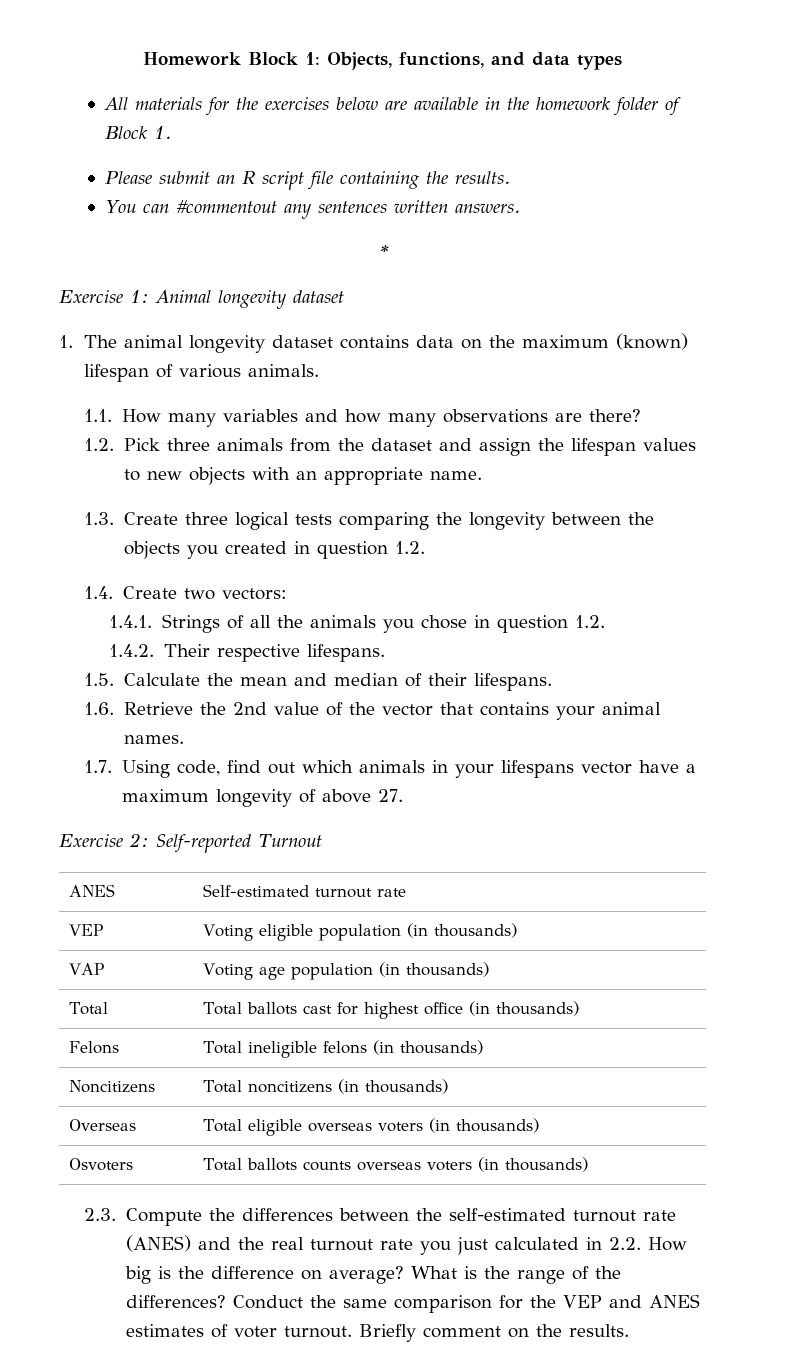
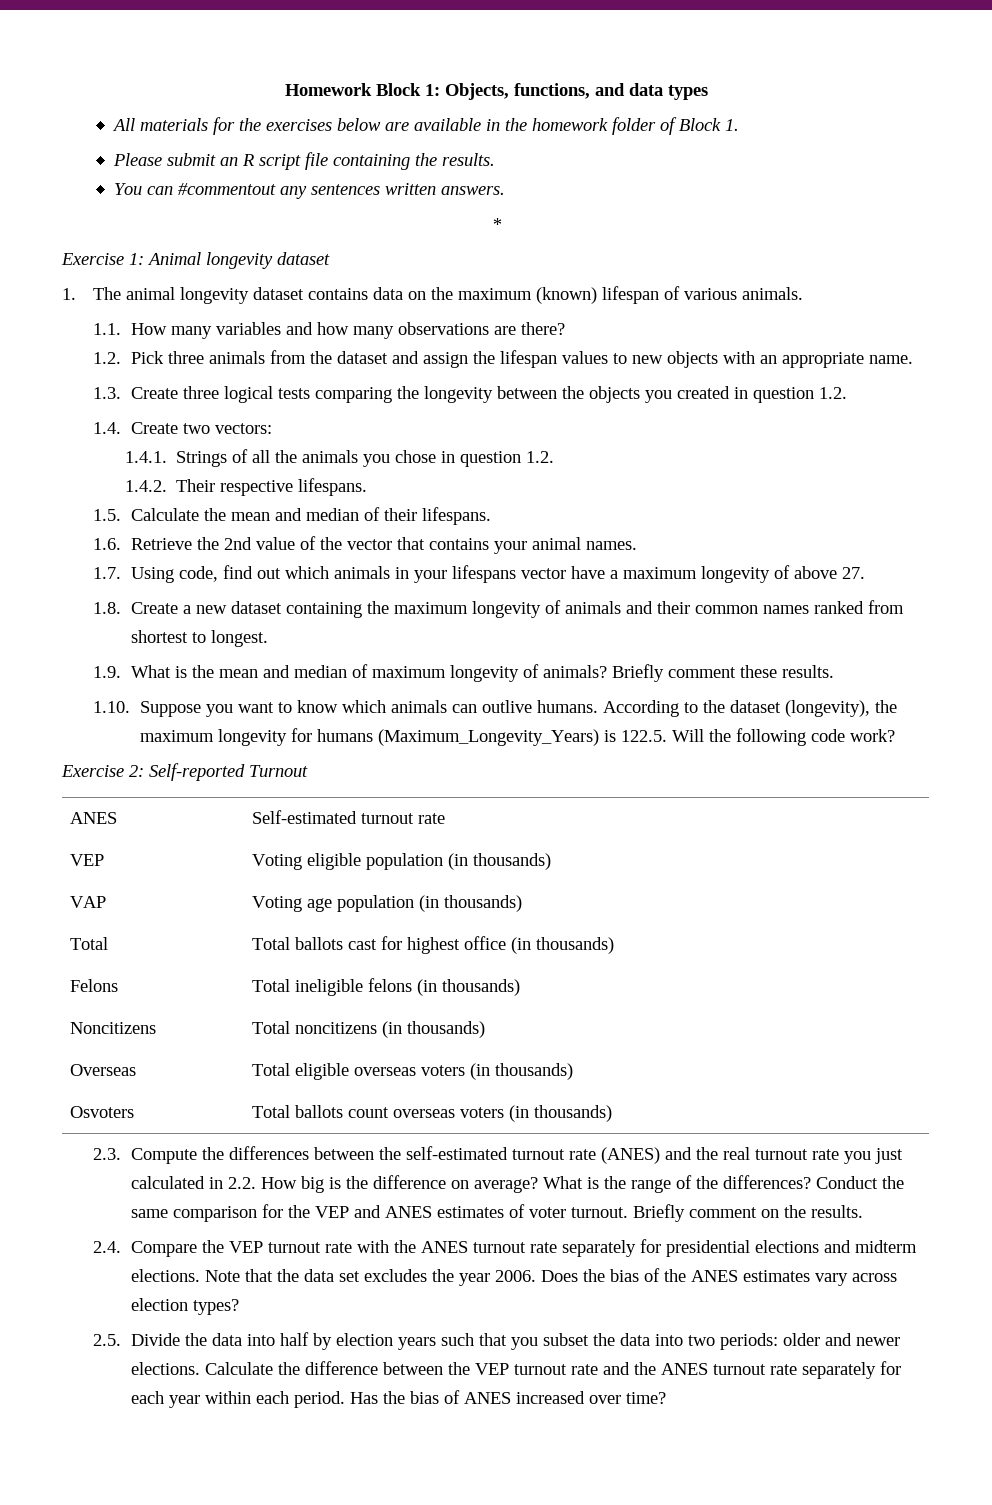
(403, 795) none -> [93,600,904,618] [130,630,268,647] [93,664,834,682] [93,700,897,717] [139,728,895,746] // 1.8. Create a new dataset containing the maximum longevity of animals and their common names ranked from shortest to longest. // 1.9. What is the mean and median of maximum longevity of animals? Briefly comment these results. // 1.10. Suppose you want to know which animals can outlive humans. According to the dataset (longevity), the maximum longevity for humans (Maximum_Longevity_Years) is 122.5. Will the following code work?
[302,1161,351,1171] counts -> [348,1107,390,1118] count
(629, 1330) none -> [93,1239,917,1257] [130,1268,897,1286] [130,1298,239,1315] [93,1332,900,1350] [130,1361,901,1379] [130,1390,666,1408] // 2.4. Compare the VEP turnout rate with the ANES turnout rate separately for presidential elections and midterm elections. Note that the data set excludes the year 2006. Does the bias of the ANES estimates vary across election types? // 2.5. Divide the data into half by election years such that you subset the data into two periods: older and newer elections. Calculate the difference between the VEP turnout rate and the ANES turnout rate separately for each year within each period. Has the bias of ANES increased over time?

